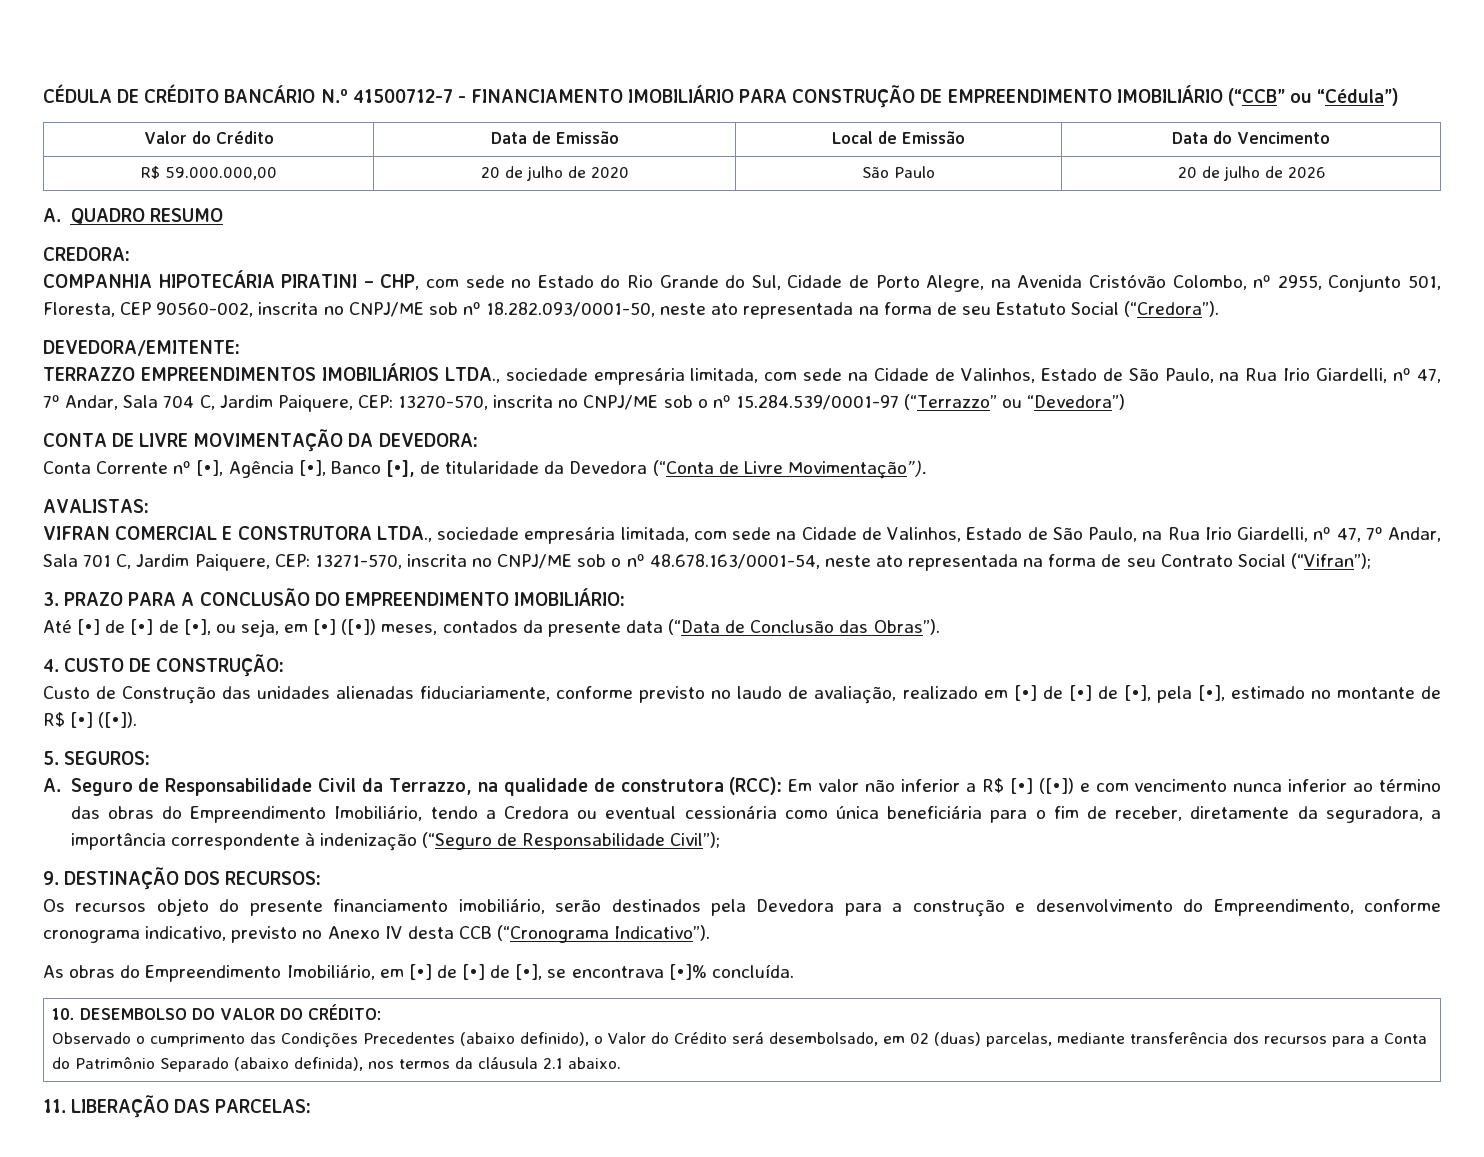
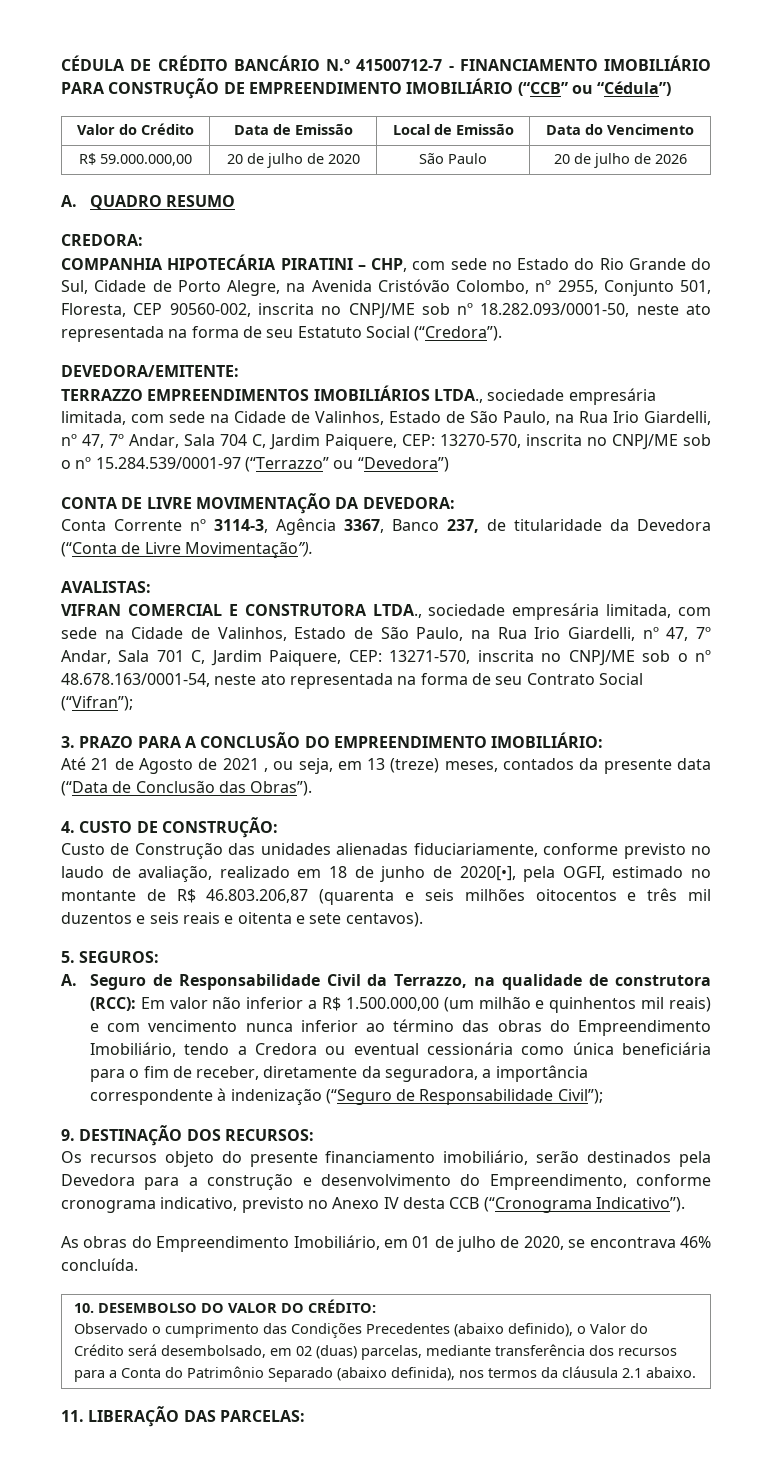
[196,460,415,478] [•], Agência [•], Banco [•], -> [214,518,479,535] 3114-3, Agência 3367, Banco 237,
[77,619,211,635] [•] de [•] de [•], -> [91,758,268,774] 21 de Agosto de 2021 ,
[313,619,377,635] [•] ([•]) -> [367,758,440,773] 13 (treze)
[1013,685,1225,703] [•] de [•] de [•], pela [•], -> [329,866,605,882] 18 de junho de 2020[•], pela OGFI,
[70,712,138,728] [•] ([•]). -> [206,888,712,905] [61,912,423,927] 46.803.206,87 (quarenta e seis milhões oitocentos e três mil duzentos e seis reais e oitenta e sete centavos).
[1009,778,1074,794] [•] ([•]) -> [345,996,712,1013] 1.500.000,00 (um milhão e quinhentos mil reais)
[408,964,543,980] [•] de [•] de [•], -> [412,1236,564,1252] 01 de julho de 2020,
[668,964,707,980] [•]% -> [680,1236,712,1248] 46%

